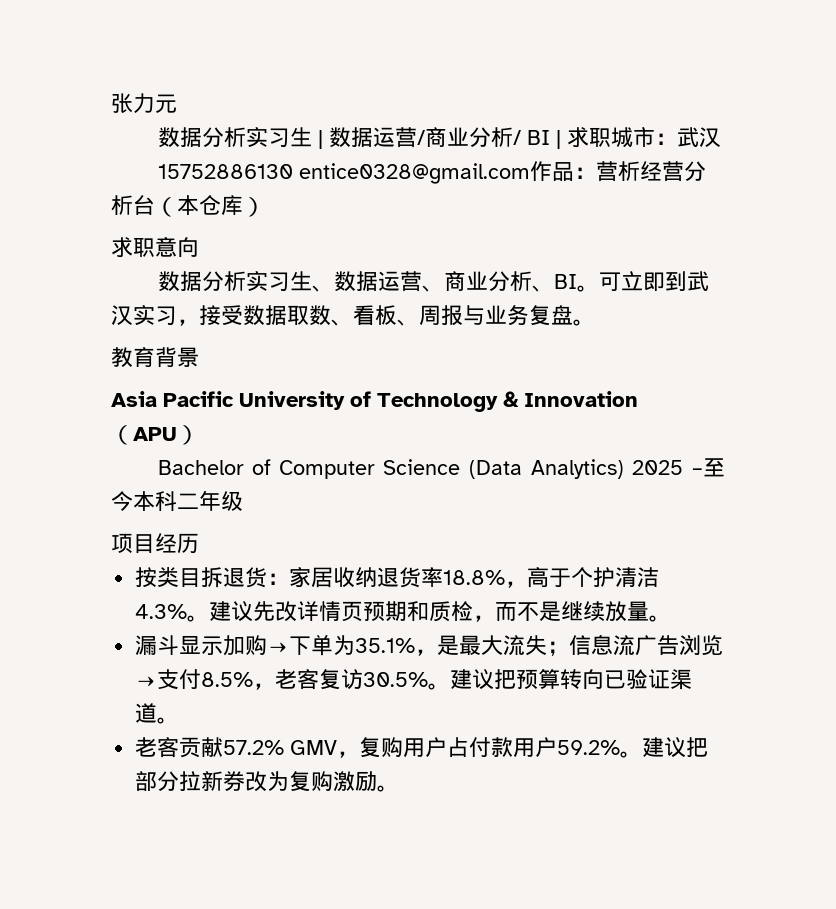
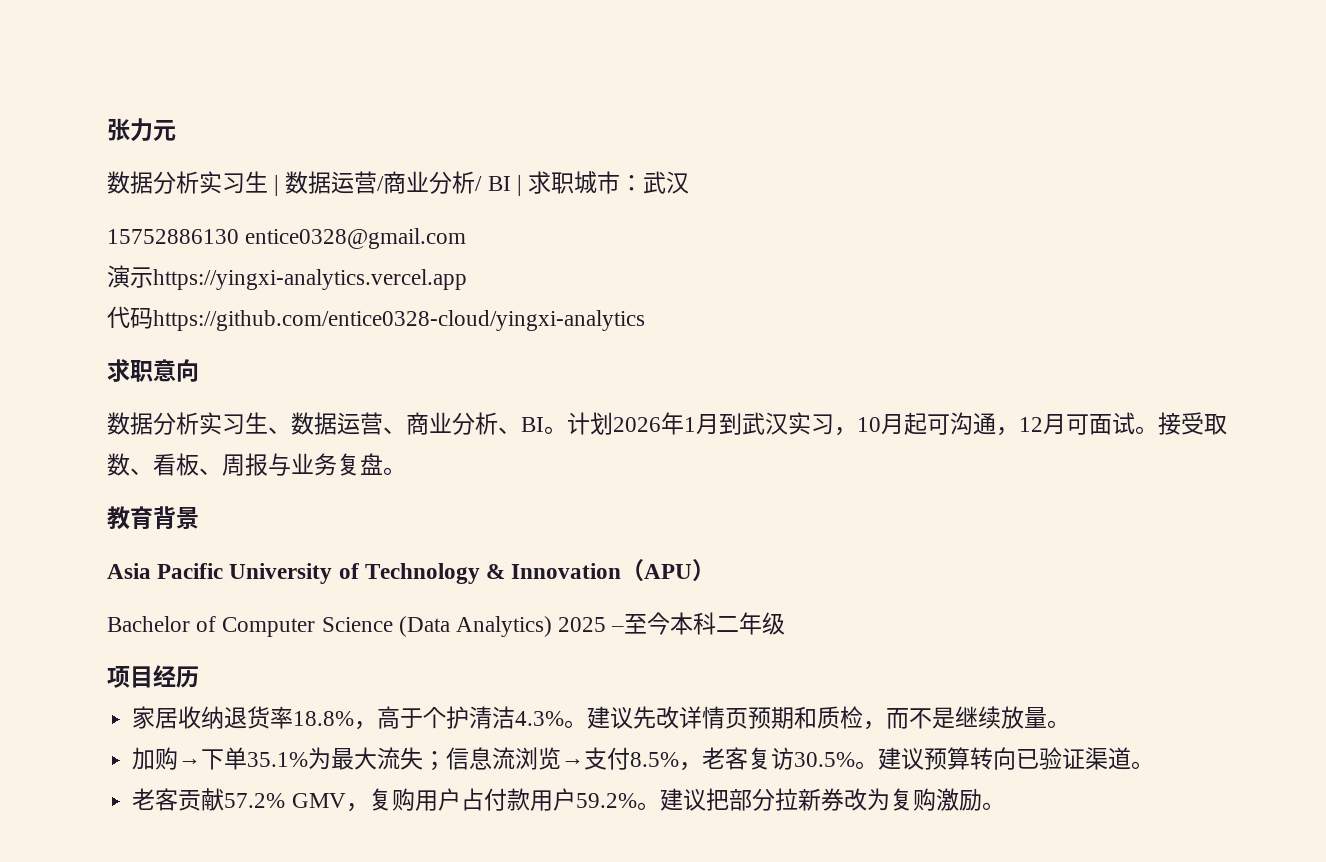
[529,161,706,182] [111,195,265,217] 作品：营析经营分析台（本仓库） -> [107,265,467,290] [107,306,645,331] // 演示https://yingxi-analytics.vercel.app // 代码https://github.com/entice0328-cloud/yingxi-analytics
[598,271,709,292] [111,305,287,326] 可立即到武汉实习，接受数据 -> [567,412,1204,436] 计划2026年1月到武汉实习，10月起可沟通，12月可面试。接受
[135,567,290,588] 按类目拆退货： -> (199, 677) none
[135,635,224,656] 漏斗显示 -> (1071, 724) none
[333,635,460,656] 为35.1%，是 -> [247,747,332,770] 35.1%为
[635,635,680,656] 广告 -> (516, 758) none
[494,669,517,689] 把 -> (925, 758) none

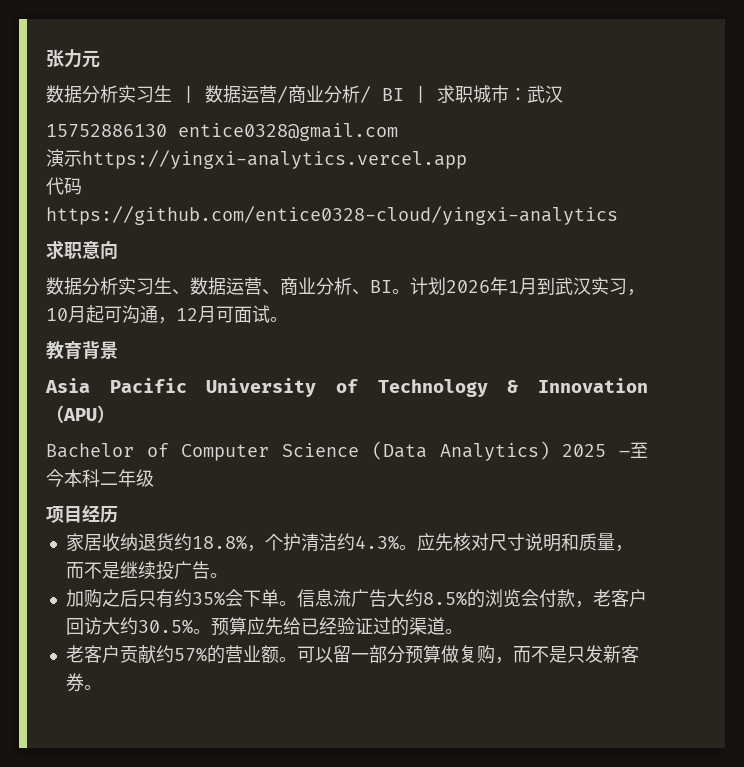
[1158,412,1227,435] [107,453,406,476] 接受取数、看板、周报与业务复盘。 -> (288, 319) none
[270,706,864,730] 率18.8%，高于个护清洁4.3%。建议先改详情页预期和质检 -> [173,533,615,552] 约18.8%，个护清洁约4.3%。应先核对尺寸说明和质量
[1001,706,1048,729] 放量 -> [155,561,210,580] 投广告
[178,747,1155,771] [132,788,982,812] →下单35.1%为最大流失；信息流浏览→支付8.5%，老客复访30.5%。建议预算转向已验证渠道。 // 老客贡献57.2% GMV，复购用户占付款用户59.2%。建议把部分拉新券改为复购激励 -> [101,589,647,608] [65,617,463,636] [65,645,639,664] [65,673,84,692] 之后只有约35%会下单。信息流广告大约8.5%的浏览会付款，老客户回访大约30.5%。预算应先给已经验证过的渠道。 // 老客户贡献约57%的营业额。可以留一部分预算做复购，而不是只发新客券

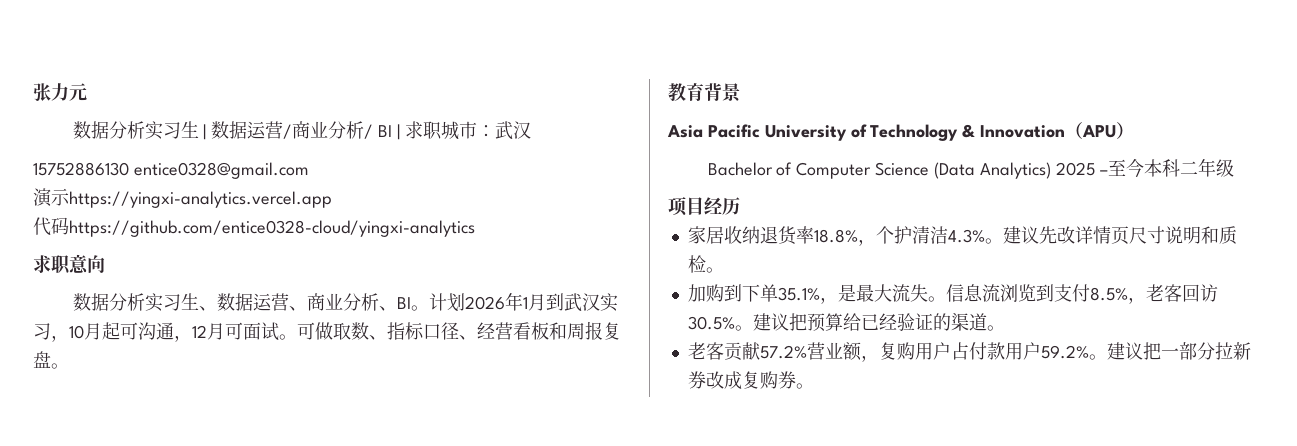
(288, 319) none -> [297,321,621,340] [33,351,69,369] 可做取数、指标口径、经营看板和周报复盘。
[173,533,192,551] 约 -> [795,226,814,244] 率
[336,533,633,552] [65,561,228,580] [65,589,647,608] [65,617,283,636] 约4.3%。应先核对尺寸说明和质量，而不是继续投广告。 // 加购之后只有约35%会下单。信息流广告大约8.5%的浏览会付款，老客户回访大约30.5%。预算应先 -> [947,226,1237,245] [687,255,724,273] [687,284,1218,304] [687,313,843,332] 4.3%。建议先改详情页尺寸说明和质检。 // 加购到下单35.1%，是最大流失。信息流浏览到支付8.5%，老客回访30.5%。建议把预算
[372,617,391,635] 过 -> (933, 321) none
[101,645,639,664] 户贡献约57%的营业额。可以留一部分预算做复购，而不是只发新客 -> [723,342,1251,362] [687,371,778,389] 贡献57.2%营业额，复购用户占付款用户59.2%。建议把一部分拉新券改成复购

